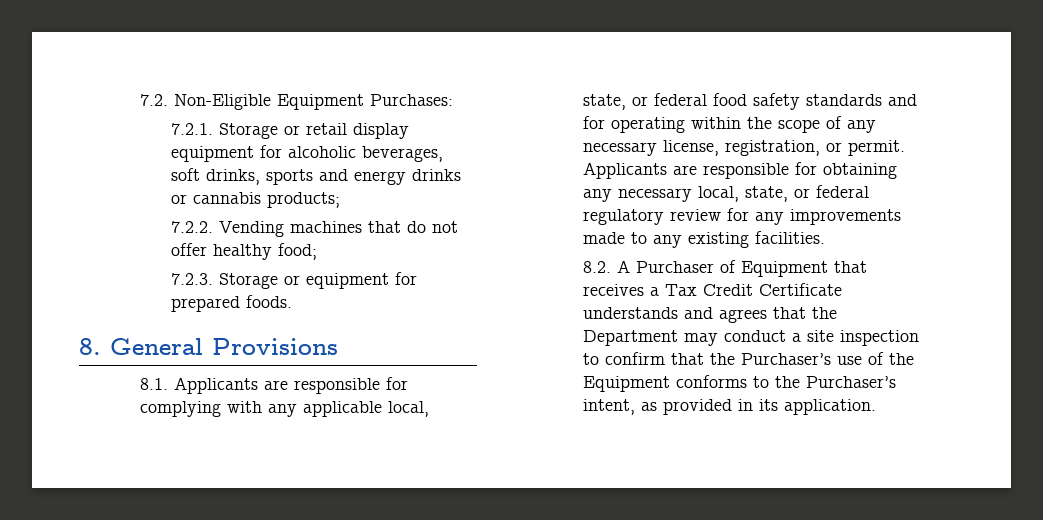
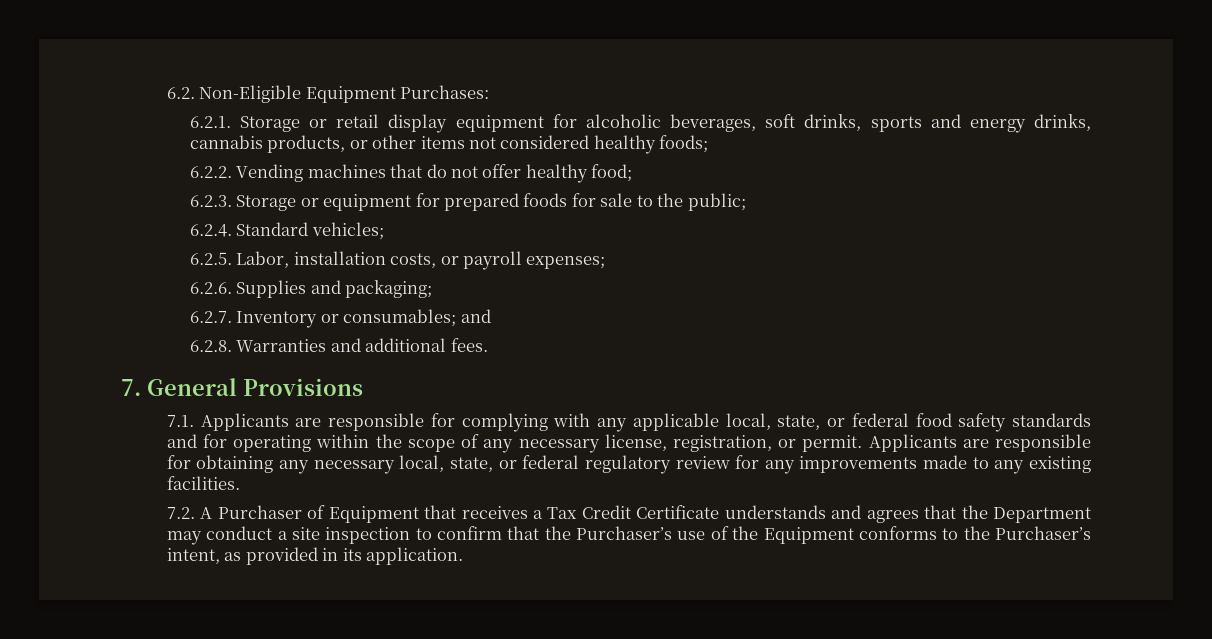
[140,94,169,106] 7.2. -> [166,87,195,99] 6.2.
[171,123,214,135] 7.2.1. -> [189,116,231,128] 6.2.1.
[412,169,462,181] [171,192,341,208] [171,221,214,233] drinks or cannabis products; // 7.2.2. -> [1034,114,1091,131] [189,135,709,154] [189,166,232,178] drinks, cannabis products, or other items not considered healthy foods; // 6.2.2.
[171,273,214,285] 7.2.3. -> [189,195,232,207] 6.2.3.
[246,295,293,308] [79,338,101,355] foods. // 8. -> [523,193,746,211] [189,222,384,240] [189,251,606,270] [189,280,433,298] [189,309,491,328] [189,338,488,352] [121,379,141,396] foods for sale to the public; // 6.2.4. Standard vehicles; // 6.2.5. Labor, installation costs, or payroll expenses; // 6.2.6. Supplies and packaging; // 6.2.7. Inventory or consumables; and // 6.2.8. Warranties and additional fees. // 7.
[140,378,169,390] 8.1. -> [166,415,194,427] 7.1.
[583,261,612,273] 8.2. -> [166,507,195,519] 7.2.

